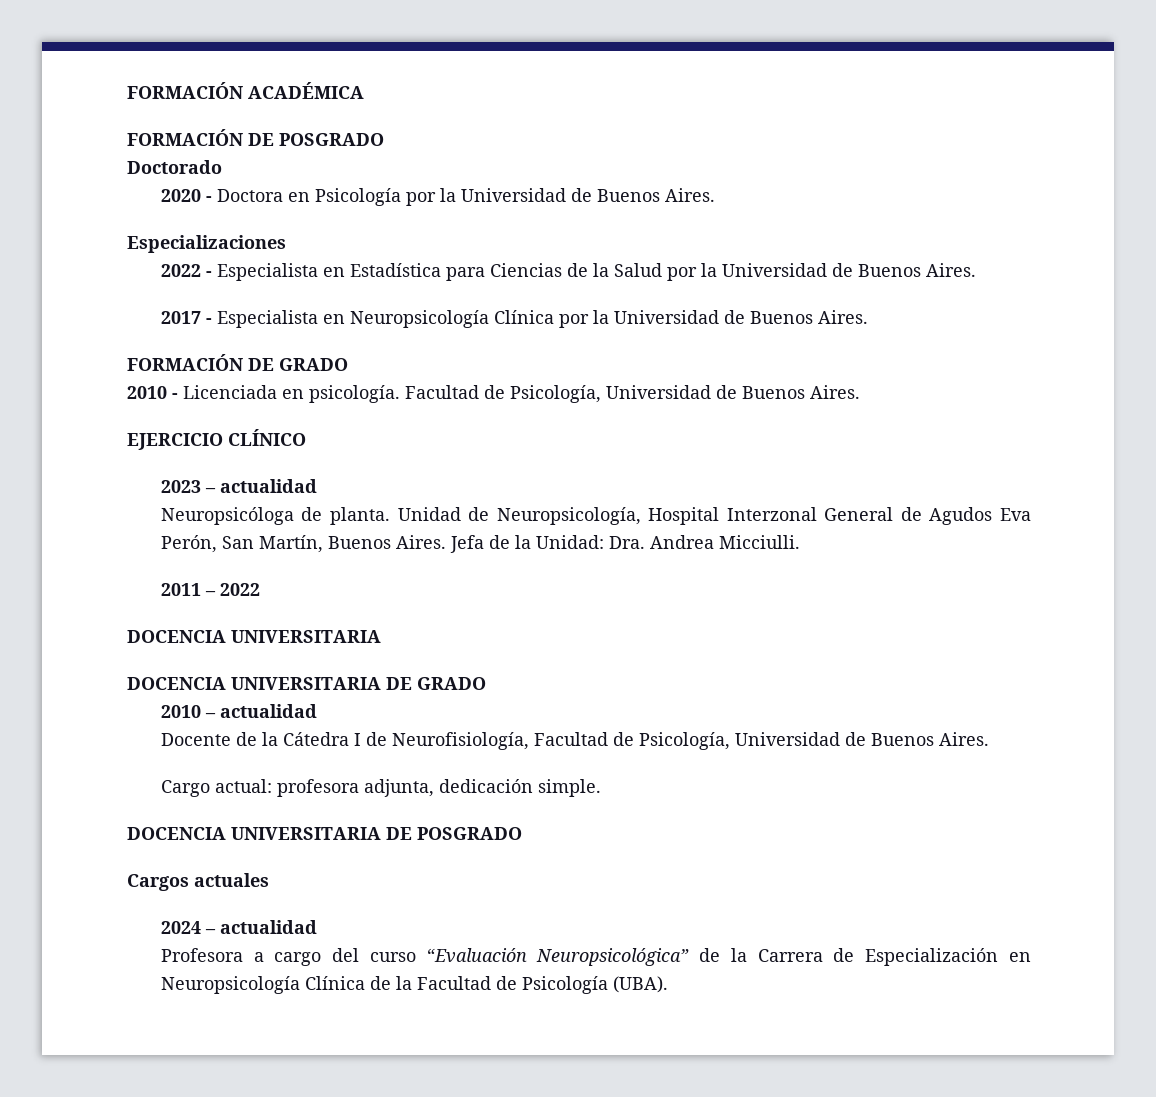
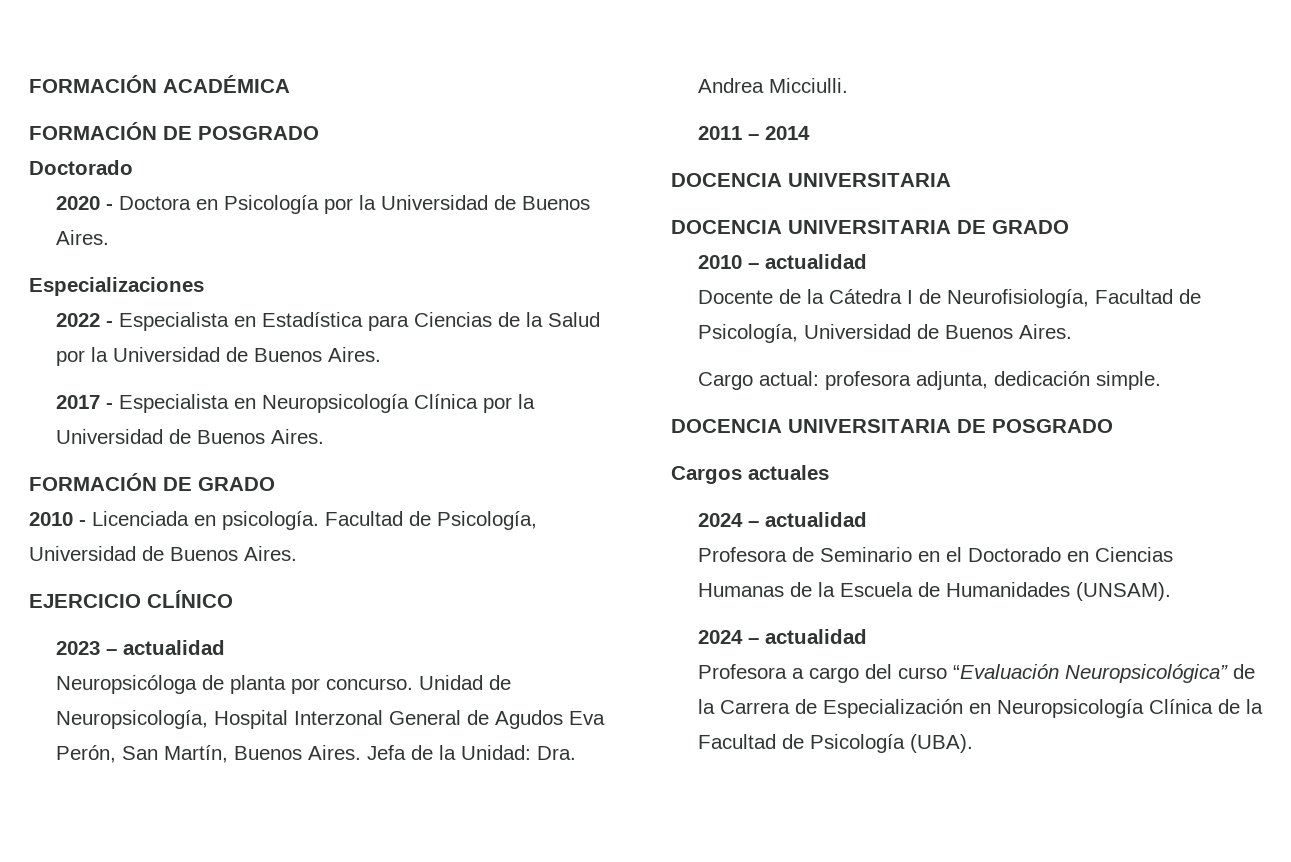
[329,507,390,525] planta. -> [229,675,413,694] planta por concurso.
[219,583,260,596] 2022 -> [764,126,810,140] 2014
(317, 927) none -> [697,547,1173,562] [697,582,1171,601] [697,629,867,644] // Profesora de Seminario en el Doctorado en Ciencias Humanas de la Escuela de Humanidades (UNSAM). // 2024 – actualidad

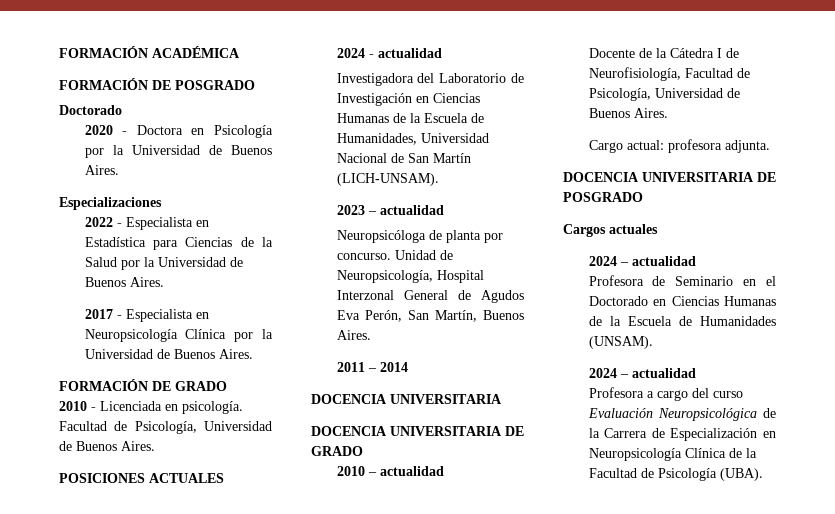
[29,590,233,608] EJERCICIO CLÍNICO -> [59,473,224,483] [336,48,442,58] [336,73,524,86] [336,93,480,106] [336,113,484,123] [336,133,489,145] [336,153,471,163] [336,173,439,186] POSICIONES ACTUALES // 2024 - actualidad // Investigadora del Laboratorio de Investigación en Ciencias Humanas de la Escuela de Humanidades, Universidad Nacional de San Martín (LICH-UNSAM).
[366,745,576,760] [697,78,848,93] Jefa de la Unidad: Dra. Andrea Micciulli. -> (371, 335) none
[915,371,1161,390] adjunta, dedicación simple. -> [724,140,770,153] adjunta.
[952,664,1228,683] “Evaluación Neuropsicológica” -> [587,408,757,421] Evaluación Neuropsicológica

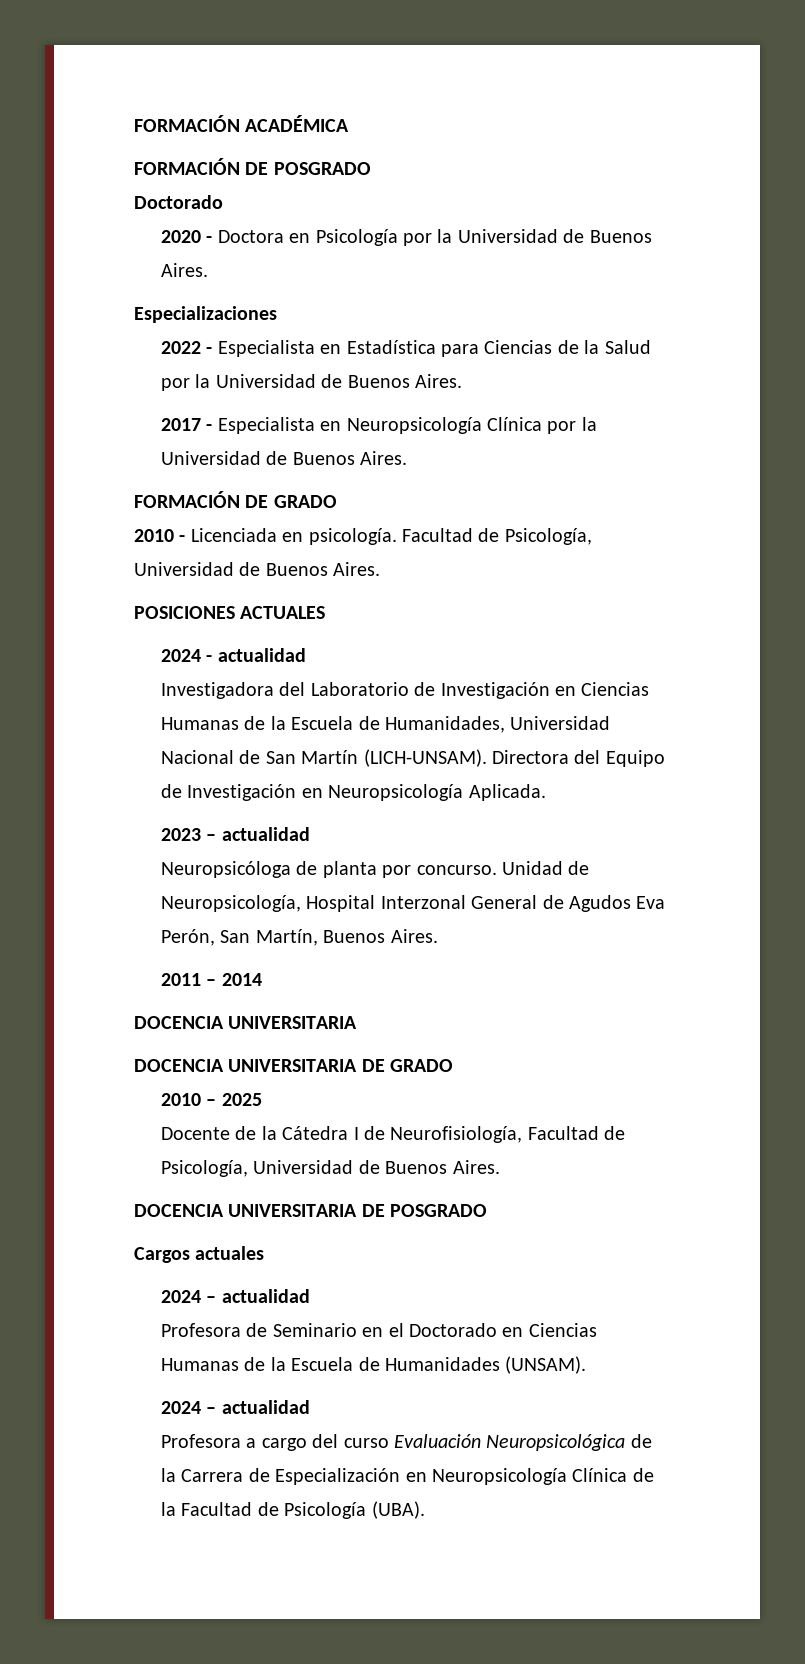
(439, 179) none -> [491,750,665,767] [160,784,546,801] Directora del Equipo de Investigación en Neuropsicología Aplicada.
[379,466,444,476] actualidad -> [221,1093,262,1106] 2025
[588,139,770,153] // Cargo actual: profesora adjunta. -> (500, 1167) none

